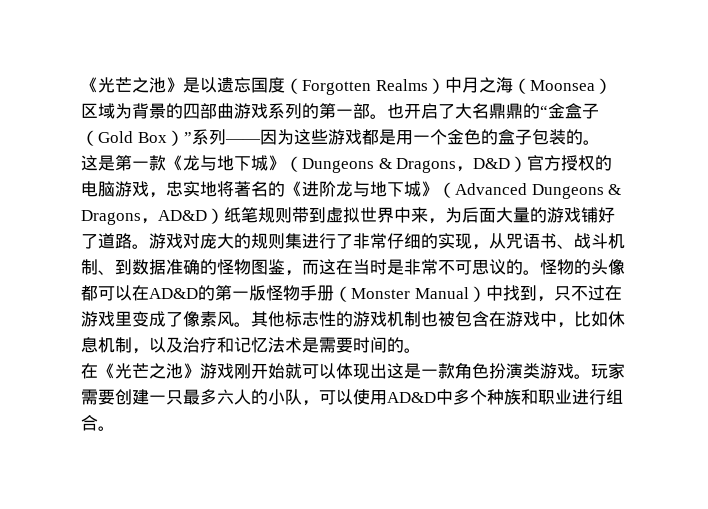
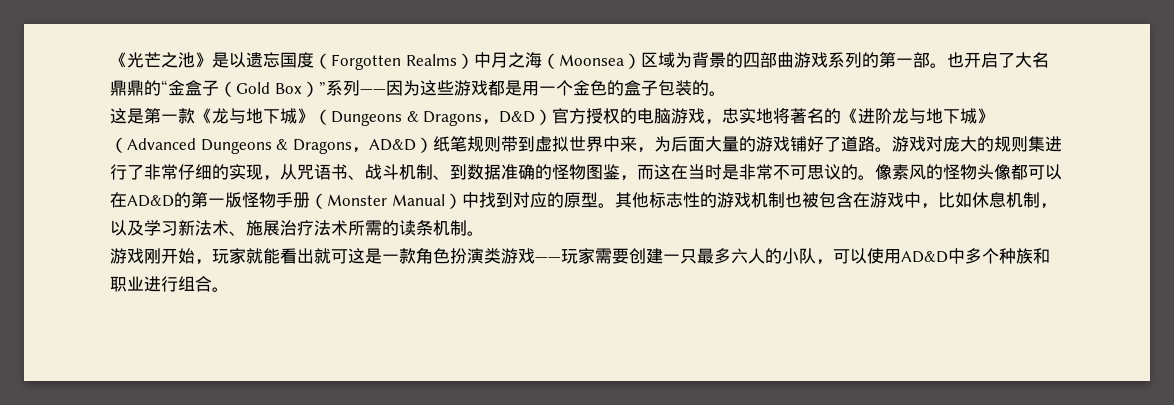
[540,259,591,275] 怪物的 -> [875,164,977,180] 像素风的怪物
[536,285,622,302] [81,311,234,327] ，只不过在游戏里变成了像素风 -> [512,192,598,208] 对应的原型
[183,337,421,353] [81,363,387,379] 治疗和记忆法术是需要时间的。 // 在《光芒之池》游戏刚开始就可以体现出 -> [144,220,484,236] [110,248,348,265] 学习新法术、施展治疗法术所需的读条机制。 // 游戏刚开始，玩家就能看出就可
[574,374,591,379] 。 -> [535,257,561,262] ——

